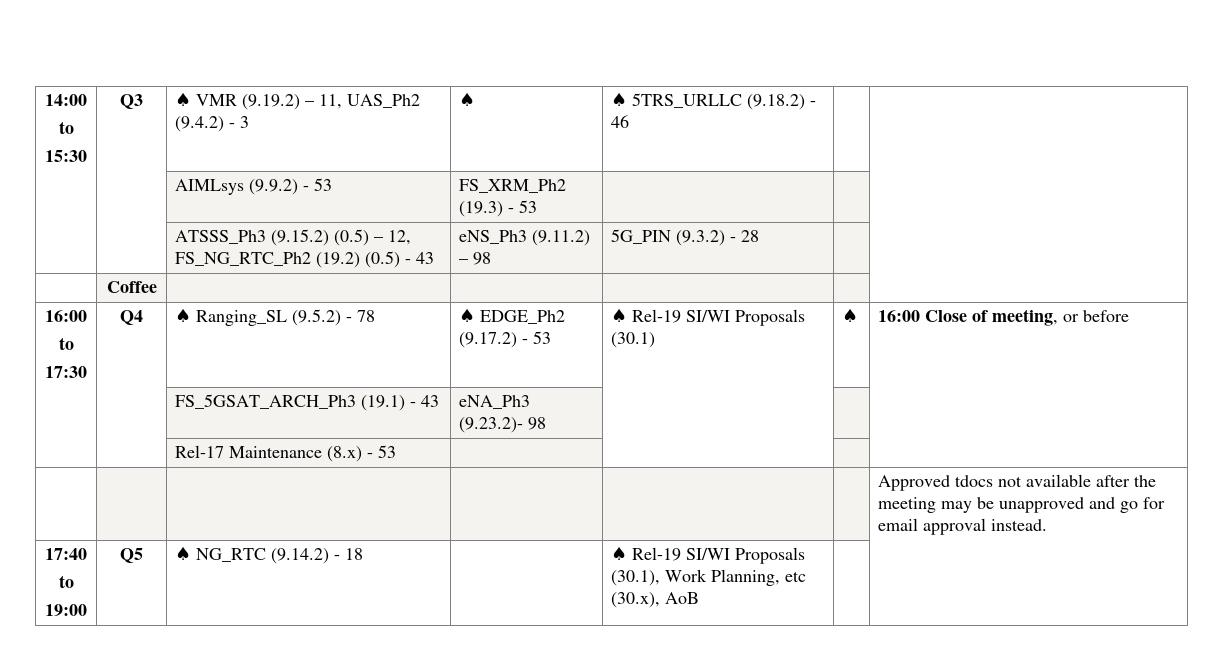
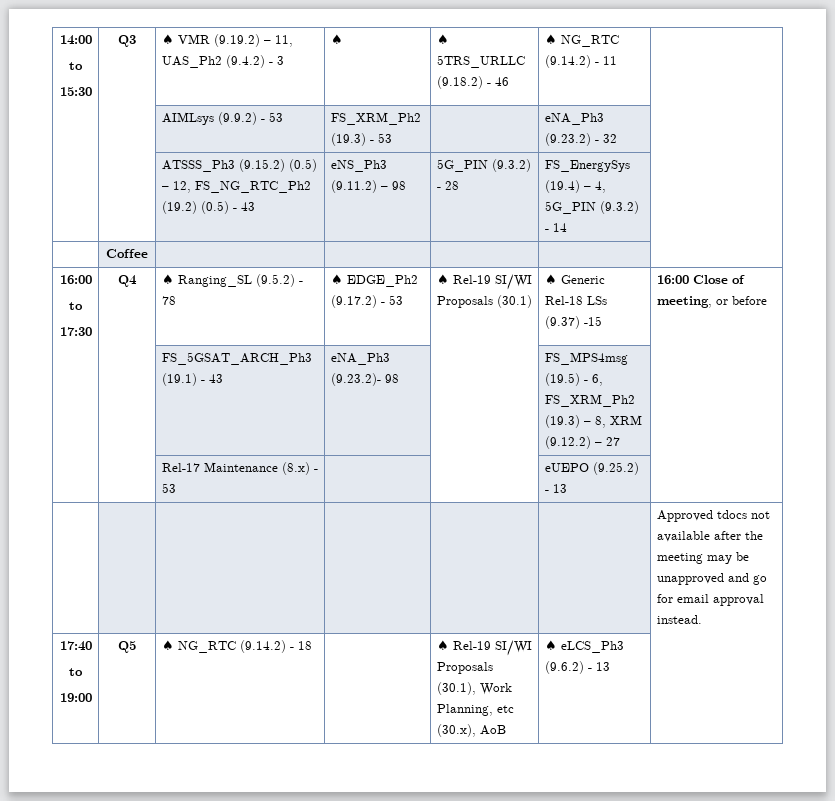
(630, 121) none -> [544,34,619,47] [544,55,617,68] ♠ NG_RTC (9.14.2) - 11
(538, 206) none -> [544,113,604,125] [544,133,617,146] eNA_Ph3 (9.23.2) - 32
(760, 236) none -> [544,160,630,172] [544,180,606,193] [544,201,639,214] [544,223,567,232] FS_EnergySys (19.4) – 4, 5G_PIN (9.3.2) - 14
(859, 315) none -> [560,275,605,284] [544,296,607,305] [544,316,602,329] Generic Rel-18 LSs (9.37) -15
(547, 423) none -> [544,352,628,365] [544,373,603,386] [544,394,635,407] [544,415,642,428] [544,436,620,449] FS_MPS4msg (19.5) - 6, FS_XRM_Ph2 (19.3) – 8, XRM (9.12.2) – 27
(397, 451) none -> [544,462,639,475] [544,484,567,493] eUEPO (9.25.2) - 13
(700, 598) none -> [544,640,624,653] [544,661,610,674] ♠ eLCS_Ph3 (9.6.2) - 13

